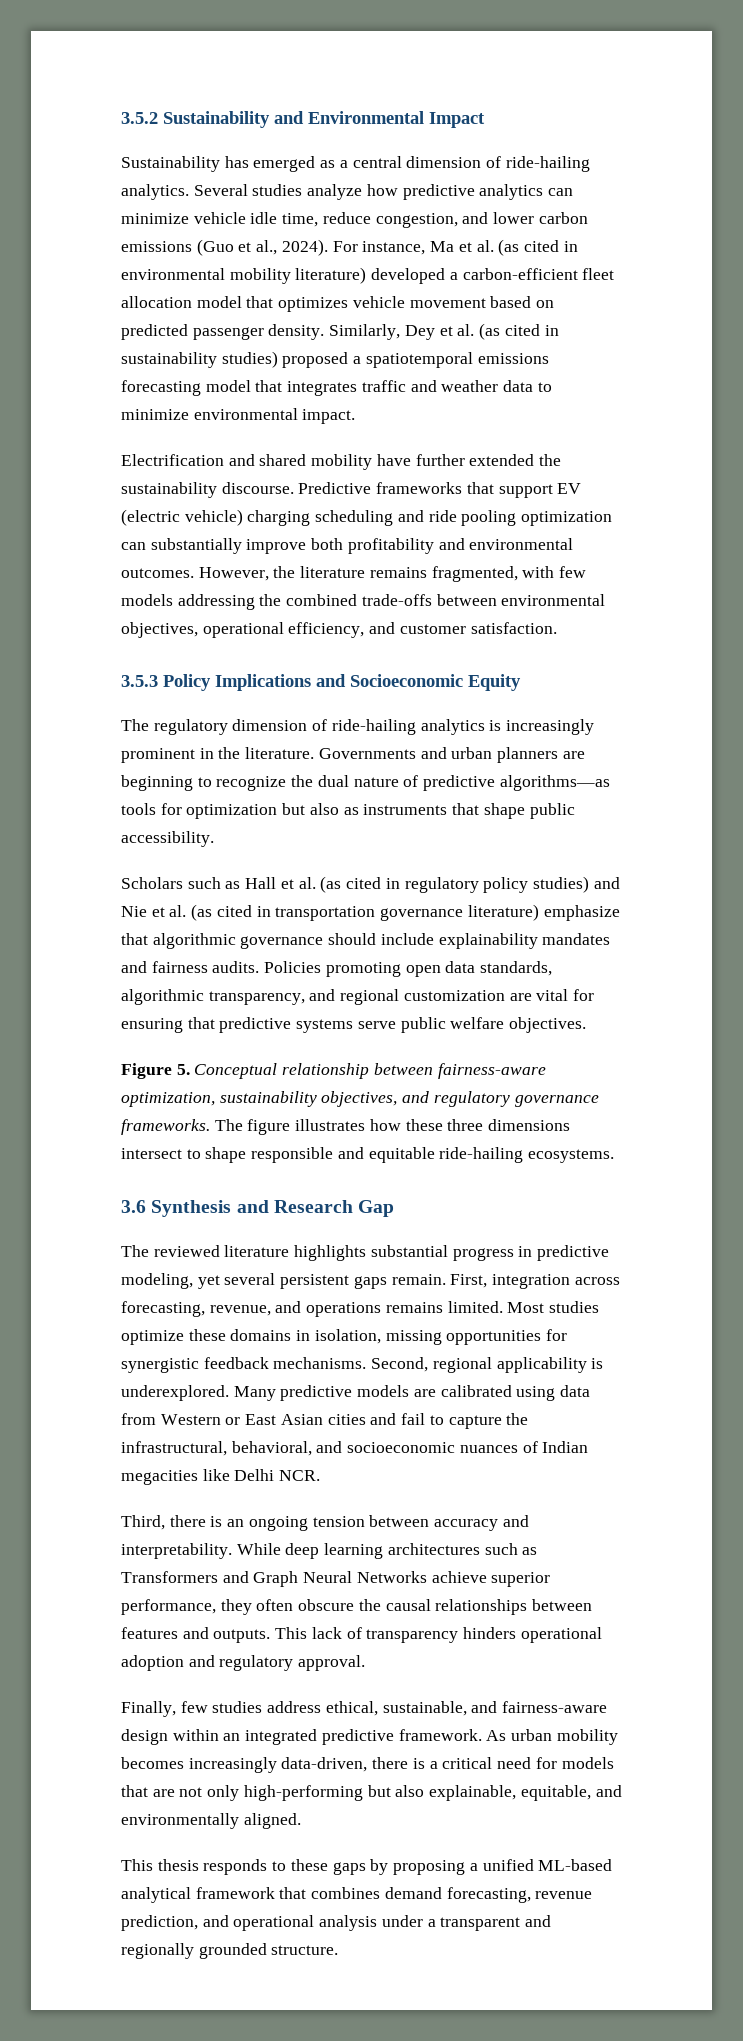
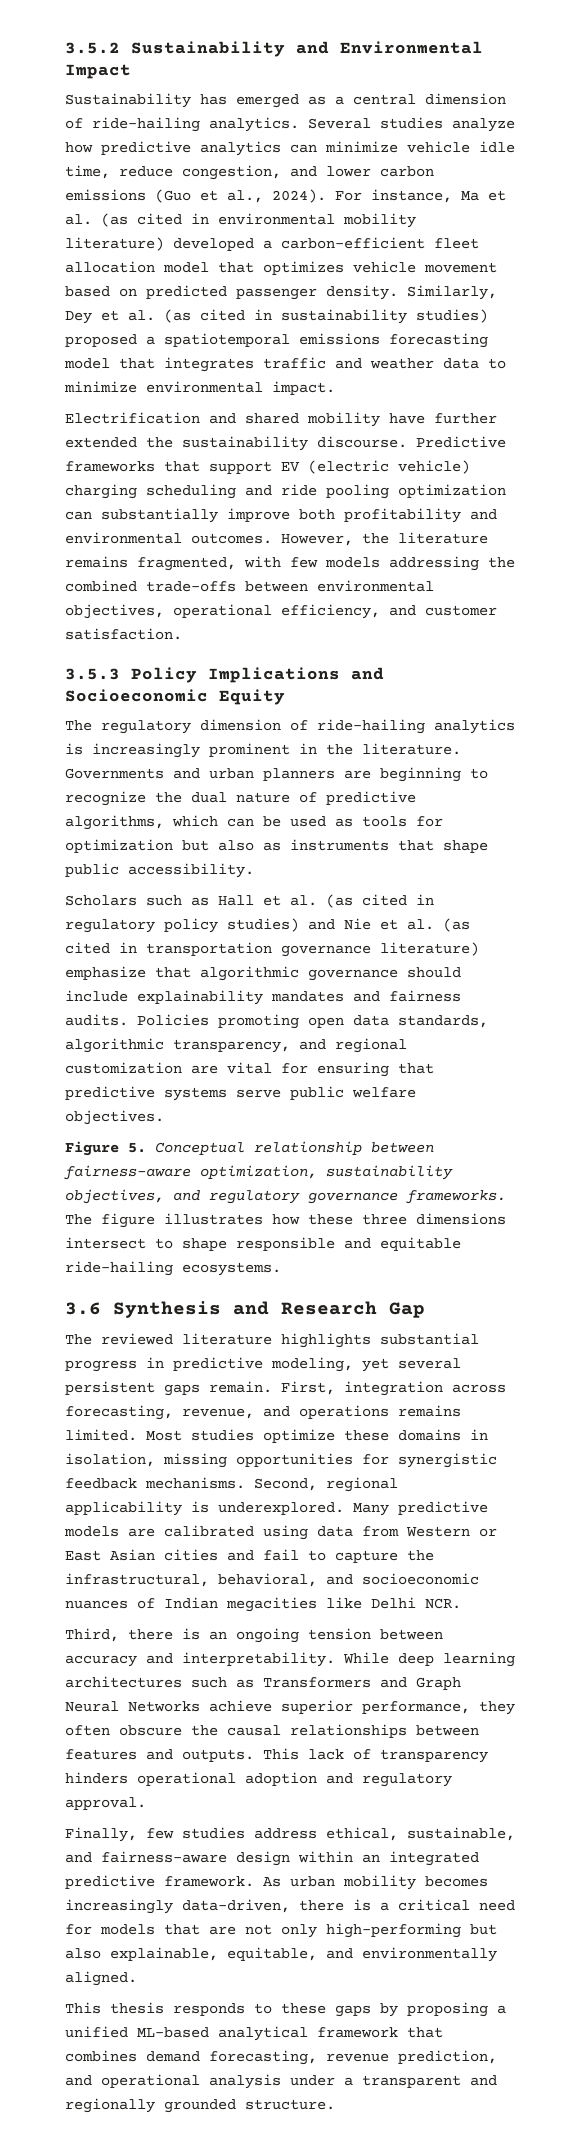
[499,775,610,791] algorithms—as -> [65,815,353,830] algorithms, which can be used as

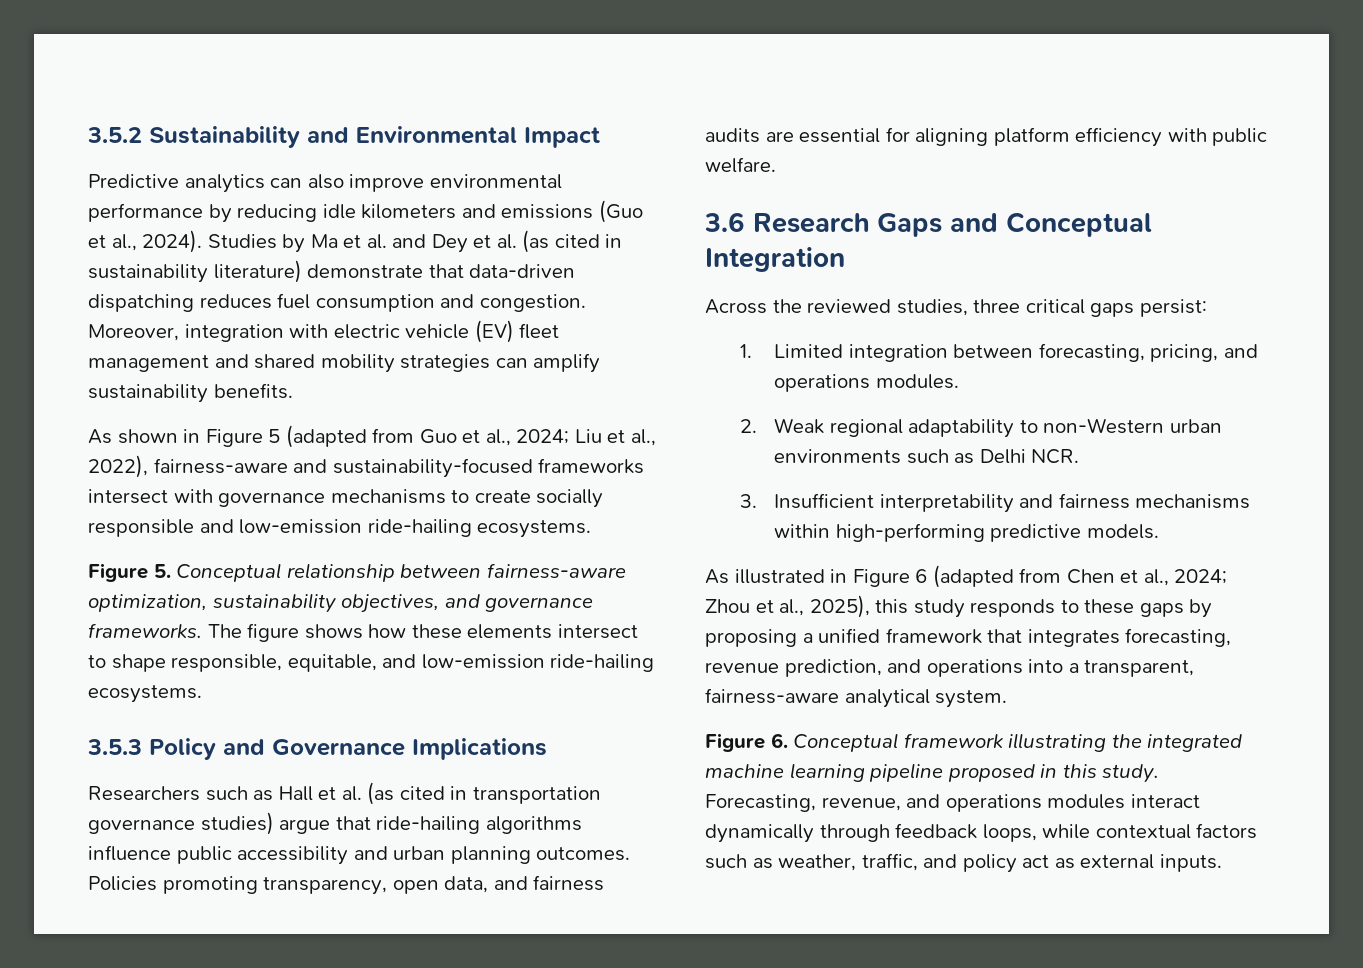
[65,93,506,108] [65,117,515,132] [65,141,515,156] [65,165,434,180] Sustainability has emerged as a central dimension of ride-hailing analytics. Several studies analyze how predictive analytics can minimize vehicle idle time, reduce congestion, and lower carbon -> [88,174,562,193] [88,203,496,223] Predictive analytics can also improve environmental performance by reducing idle kilometers and
[335,189,452,203] For instance, -> [207,234,306,253] Studies by
[101,213,416,228] [65,237,479,251] [65,261,497,275] [65,285,497,300] (as cited in environmental mobility literature) developed a carbon-efficient fleet allocation model that optimizes vehicle movement based on predicted passenger density. Similarly, -> [392,234,427,248] and
[416,309,488,323] [65,333,488,348] [64,357,506,372] [64,381,335,395] [65,412,497,427] [65,436,506,451] [65,460,470,474] [65,484,506,499] [65,508,497,523] [65,532,488,546] [65,556,515,571] [65,580,434,592] [65,604,497,619] [65,628,182,640] [65,667,384,683] [65,689,285,705] [65,719,515,734] [65,743,461,758] [65,767,488,782] [65,791,416,806] [65,815,443,830] [65,839,488,853] [65,863,254,878] [65,894,434,908] [65,918,470,933] [65,942,479,957] [65,966,461,981] [65,990,461,1005] [65,1014,488,1029] [65,1038,407,1053] [65,1062,434,1077] [65,1086,416,1101] [65,1110,164,1125] studies) proposed a spatiotemporal emissions forecasting model that integrates traffic and weather data to minimize environmental impact. // Electrification and shared mobility have further extended the sustainability discourse. Predictive frameworks that support EV (electric vehicle) charging scheduling and ride pooling optimization can substantially improve both profitability and environmental outcomes. However, the literature remains fragmented, with few models addressing the combined trade-offs between environmental objectives, operational efficiency, and customer satisfaction. // 3.5.3 Policy Implications and Socioeconomic Equity // The regulatory dimension of ride-hailing analytics is increasingly prominent in the literature. Governments and urban planners are beginning to recognize the dual nature of predictive algorithms, which can be used as tools for optimization but also as instruments that shape public accessibility. // Scholars such as Hall et al. (as cited in regulatory policy studies) and Nie et al. (as cited in transportation governance literature) emphasize that algorithmic governance should include explainability mandates and fairness audits. Policies promoting open data standards, algorithmic transparency, and regional customization are vital for ensuring that predictive systems serve public welfare objectives. -> [213,260,576,283] [88,293,586,312] [88,320,560,343] [88,353,601,373] [88,383,293,403] [88,425,656,448] [88,455,645,478] [88,489,604,508] [88,519,592,538] literature) demonstrate that data-driven dispatching reduces fuel consumption and congestion. Moreover, integration with electric vehicle (EV) fleet management and shared mobility strategies can amplify sustainability benefits. // As shown in Figure 5 (adapted from Guo et al., 2024; Liu et al., 2022), fairness-aware and sustainability-focused frameworks intersect with governance mechanisms to create socially responsible and low-emission ride-hailing ecosystems.
[209,1190,300,1204] regulatory -> (480, 601) none
[164,1213,263,1225] illustrates -> [304,624,363,639] shows
[362,1213,506,1225] three dimensions -> [467,624,553,639] elements
[236,1237,461,1251] [65,1261,281,1276] [65,1301,425,1318] [65,1333,479,1348] [65,1357,461,1372] [65,1381,506,1396] [65,1405,461,1420] [65,1429,488,1443] [65,1453,497,1468] [65,1477,398,1492] [65,1501,488,1516] [64,1525,497,1540] [65,1549,434,1563] [65,1573,479,1587] [65,1597,461,1612] [65,1628,443,1643] [65,1652,515,1667] [65,1676,461,1690] [65,1700,515,1715] [65,1724,479,1738] [65,1748,488,1763] [65,1772,452,1787] [65,1797,146,1810] [65,1827,515,1842] [65,1851,479,1866] [65,1875,488,1890] [65,1899,515,1914] [65,1923,497,1938] [65,1947,497,1962] [65,1971,137,1986] [65,2002,164,2014] responsible and equitable ride-hailing ecosystems. // 3.6 Synthesis and Research Gap // The reviewed literature highlights substantial progress in predictive modeling, yet several persistent gaps remain. First, integration across forecasting, revenue, and operations remains limited. Most studies optimize these domains in isolation, missing opportunities for synergistic feedback mechanisms. Second, regional applicability is underexplored. Many predictive models are calibrated using data from Western or East Asian cities and fail to capture the infrastructural, behavioral, and socioeconomic nuances of Indian megacities like Delhi NCR. // Third, there is an ongoing tension between accuracy and interpretability. While deep learning architectures such as Transformers and Graph Neural Networks achieve superior performance, they often obscure the causal relationships between features and outputs. This lack of transparency hinders operational adoption and regulatory approval. // Finally, few studies address ethical, sustainable, and fairness-aware design within an integrated predictive framework. As urban mobility becomes increasingly data-driven, there is a critical need for models that are not only high-performing but also explainable, equitable, and environmentally aligned. // This thesis -> [171,654,655,672] [88,685,202,703] [87,738,547,760] [88,782,601,805] [88,812,582,835] [88,845,631,865] [88,875,605,895] [705,127,1268,147] [705,157,776,173] [704,212,1152,237] [705,247,845,272] [705,299,1207,317] [739,343,1259,362] [774,374,959,392] [739,418,1223,438] [774,449,1080,464] [739,493,1251,513] [774,523,1159,542] [705,565,1228,588] [705,595,965,618] responsible, equitable, and low-emission ride-hailing ecosystems. // 3.5.3 Policy and Governance Implications // Researchers such as Hall et al. (as cited in transportation governance studies) argue that ride-hailing algorithms influence public accessibility and urban planning outcomes. Policies promoting transparency, open data, and fairness audits are essential for aligning platform efficiency with public welfare. // 3.6 Research Gaps and Conceptual Integration // Across the reviewed studies, three critical gaps persist: // 1. Limited integration between forecasting, pricing, and operations modules. // 2. Weak regional adaptability to non-Western urban environments such as Delhi NCR. // 3. Insufficient interpretability and fairness mechanisms within high-performing predictive models. // As illustrated in Figure 6 (adapted from Chen et al., 2024; Zhou et al., 2025), this study
[137,2026,443,2041] [65,2050,497,2065] [65,2074,497,2089] [65,2098,335,2113] ML-based analytical framework that combines demand forecasting, revenue prediction, and operational analysis under a transparent and regionally grounded structure. -> [885,628,1232,647] [705,659,1195,677] [705,688,1008,708] [705,733,1243,752] [705,763,1160,783] [705,794,1200,812] [705,823,1258,843] [705,853,1222,873] framework that integrates forecasting, revenue prediction, and operations into a transparent, fairness-aware analytical system. // Figure 6. Conceptual framework illustrating the integrated machine learning pipeline proposed in this study. Forecasting, revenue, and operations modules interact dynamically through feedback loops, while contextual factors such as weather, traffic, and policy act as external inputs.

